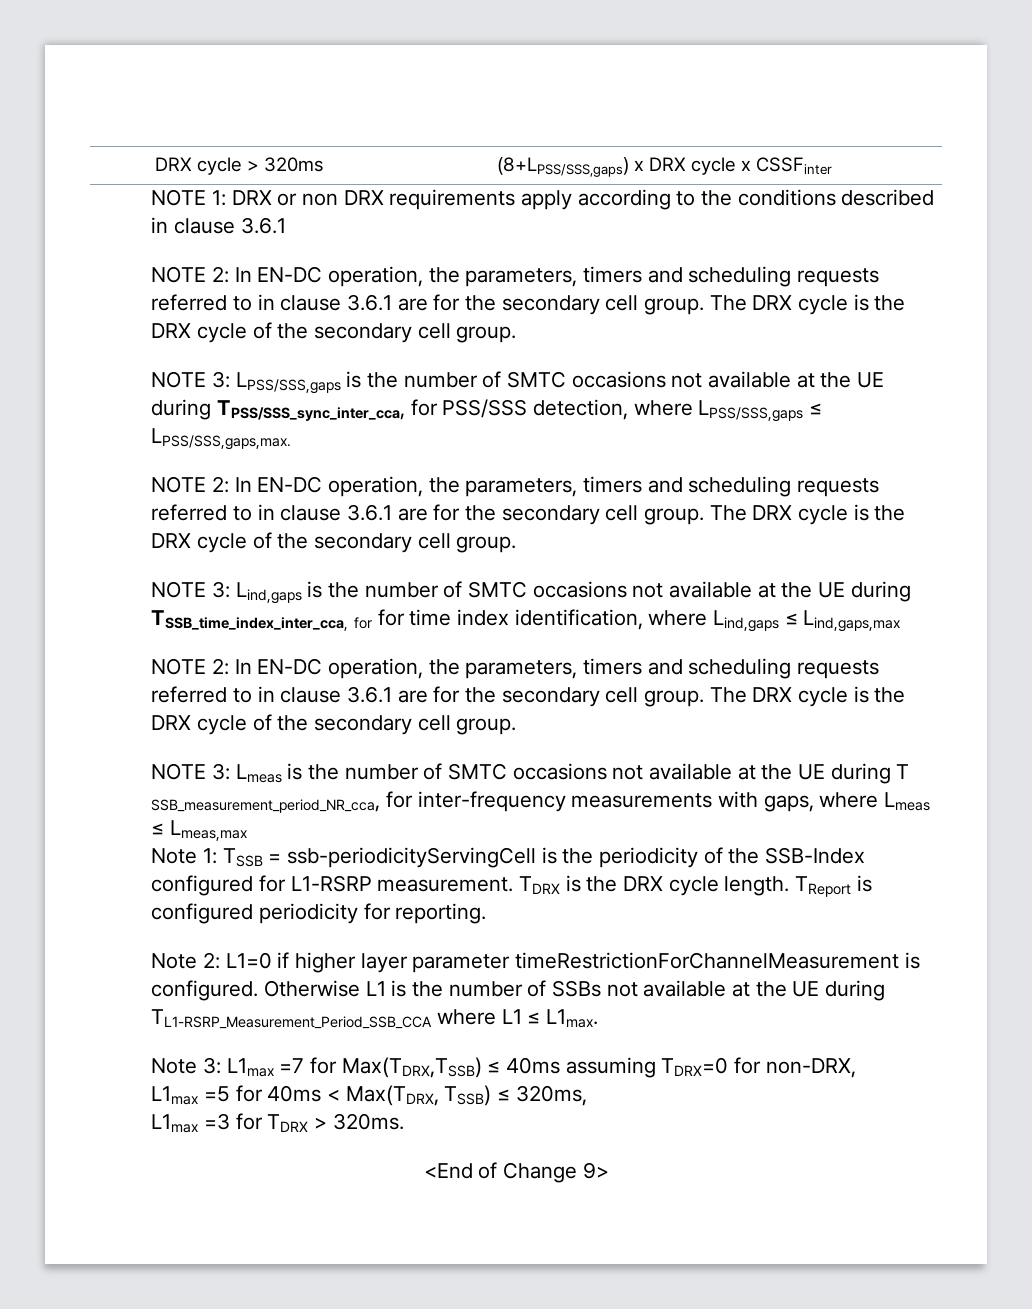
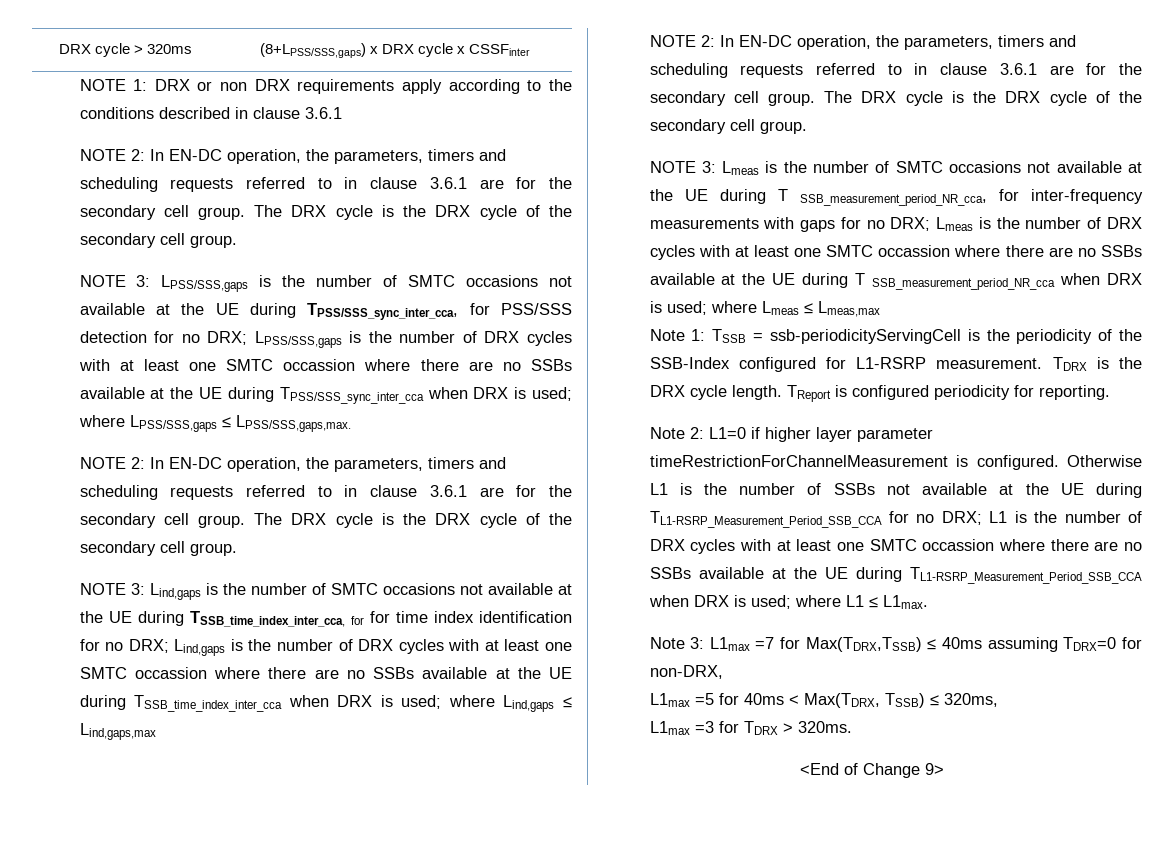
[533,399,629,420] detection, -> [79,331,573,348] [78,359,572,371] [79,387,572,404] detection for no DRX; LPSS/SSS,gaps is the number of DRX cycles with at least one SMTC occassion where there are no SSBs available at the UE during TPSS/SSS_sync_inter_cca when DRX is used;
[514,609,643,630] identification, -> [479,611,572,623] [79,639,572,656] [79,667,573,679] [79,695,442,712] identification for no DRX; Lind,gaps is the number of DRX cycles with at least one SMTC occassion where there are no SSBs available at the UE during TSSB_time_index_inter_cca when DRX is used;
[763,795,814,812] gaps, -> [800,217,1142,232] [649,245,1142,260] [649,273,1142,290] [649,301,707,315] gaps for no DRX; Lmeas is the number of DRX cycles with at least one SMTC occassion where there are no SSBs available at the UE during T SSB_measurement_period_NR_cca when DRX is used;
(433, 1019) none -> [888,511,1142,525] [649,539,1142,554] [649,567,1142,584] [648,595,791,609] for no DRX; L1 is the number of DRX cycles with at least one SMTC occassion where there are no SSBs available at the UE during TL1-RSRP_Measurement_Period_SSB_CCA when DRX is used;

